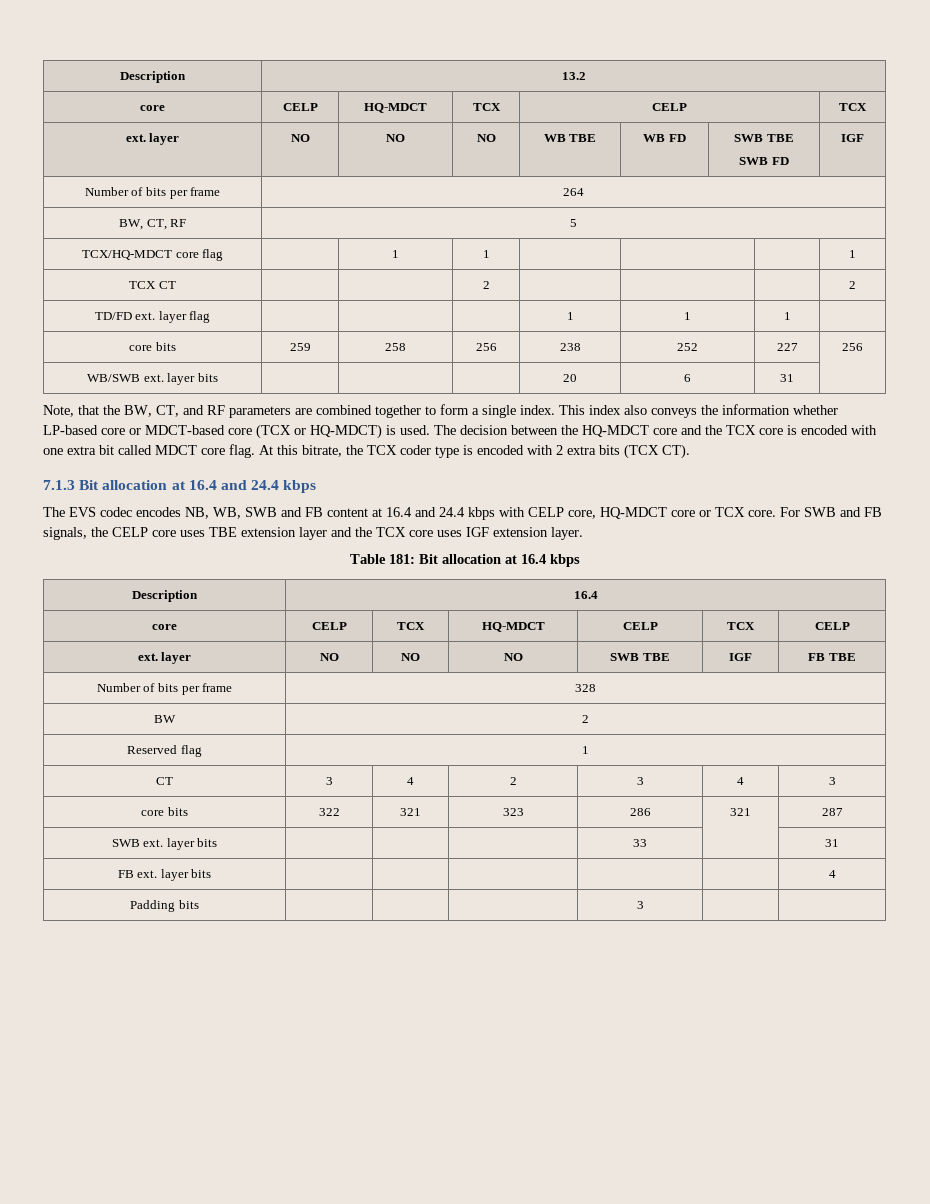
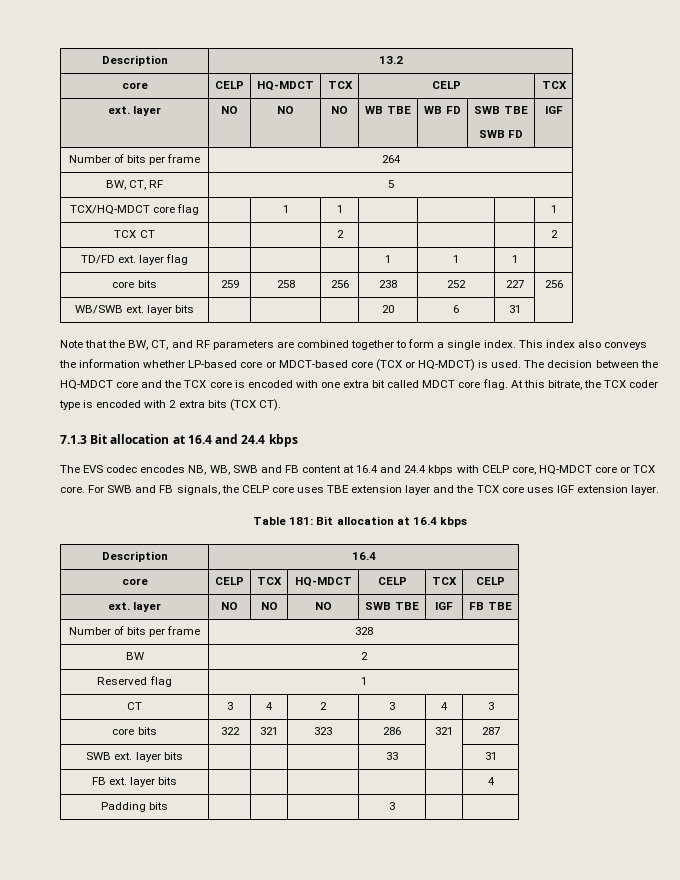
[43,405,74,417] Note, -> [60,340,83,348] Note

